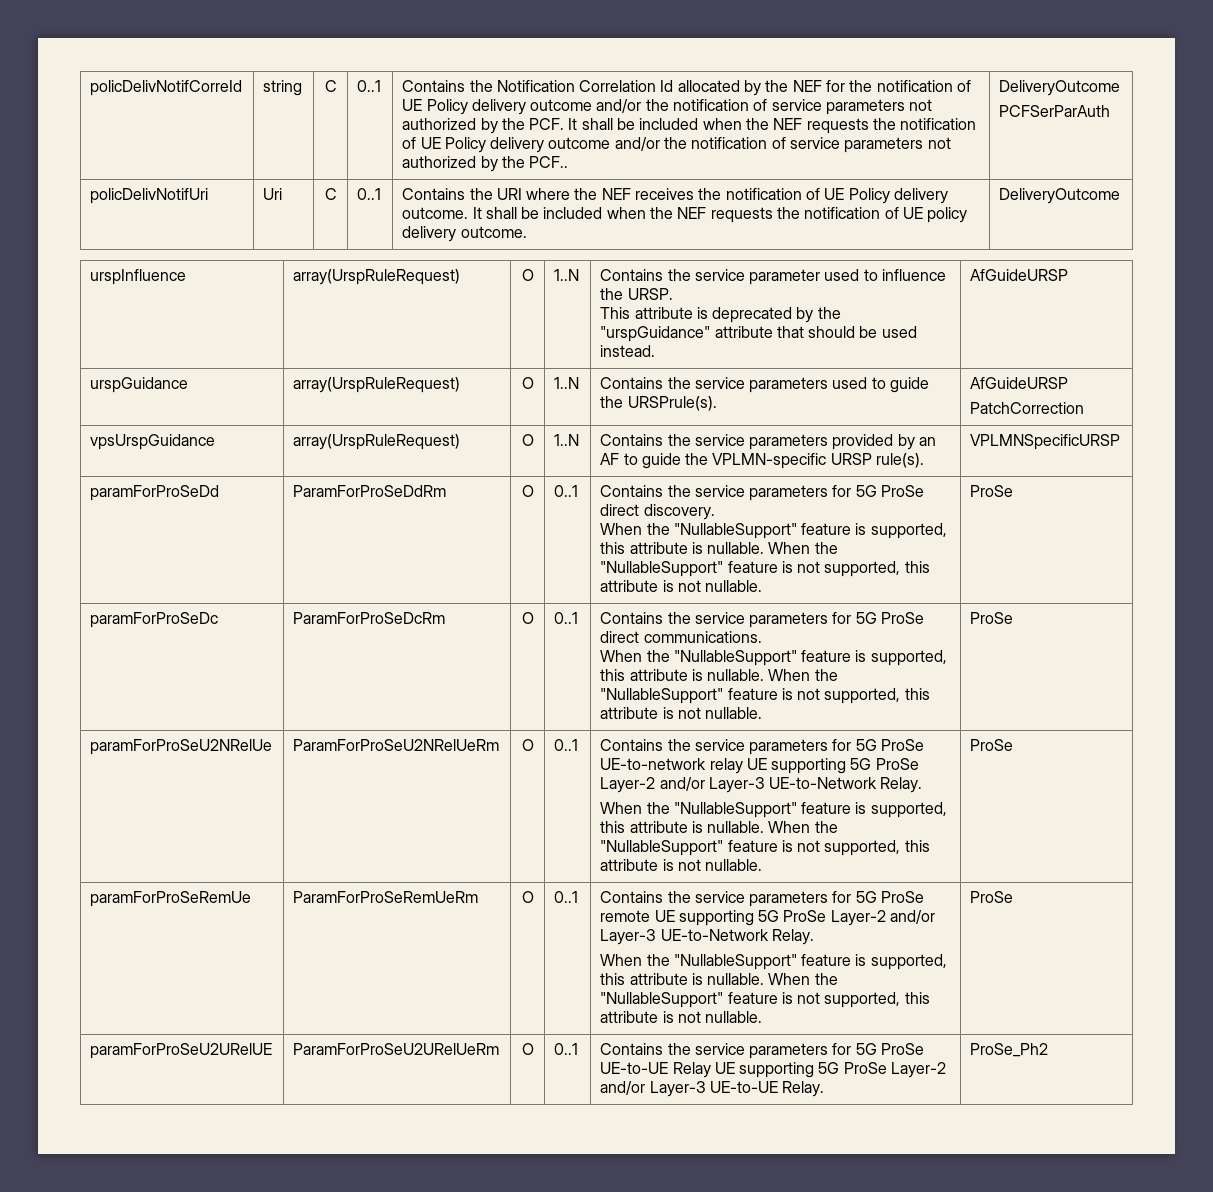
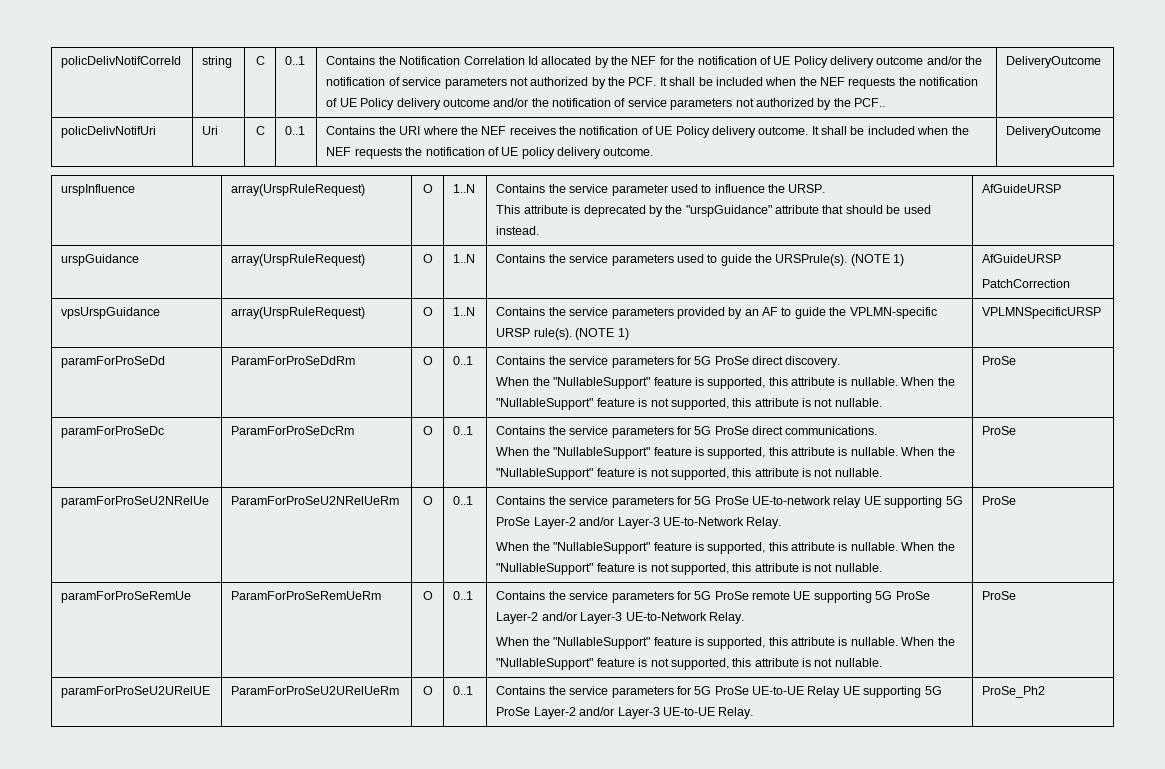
[999,105,1111,117] // PCFSerParAuth -> (1102, 62) none
(717, 403) none -> [850,254,905,266] (NOTE 1)
(925, 460) none -> [575,328,629,340] (NOTE 1)

